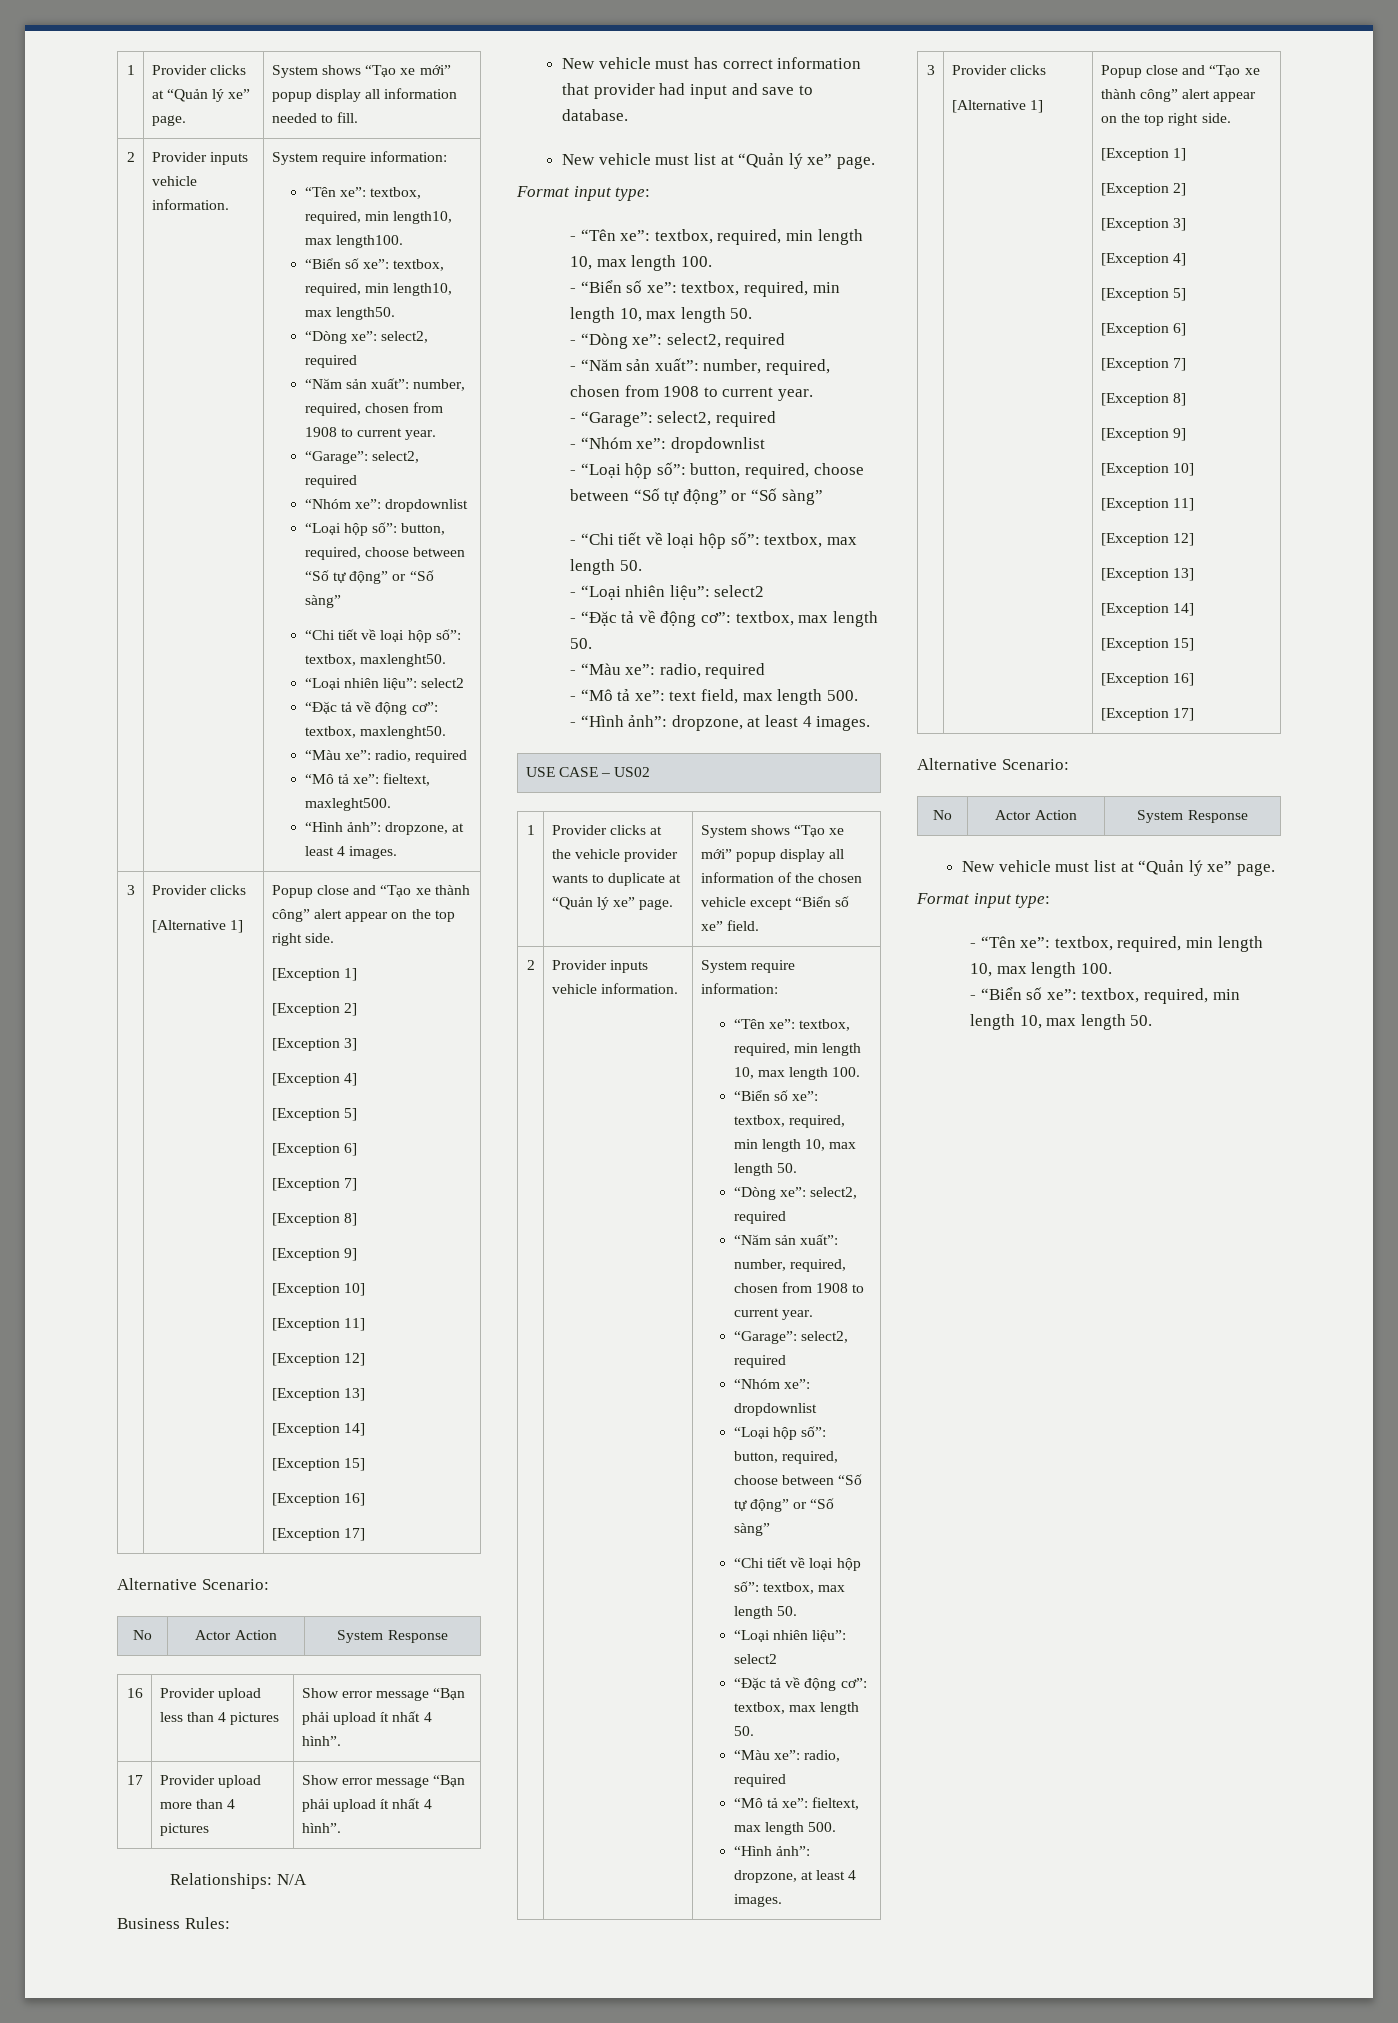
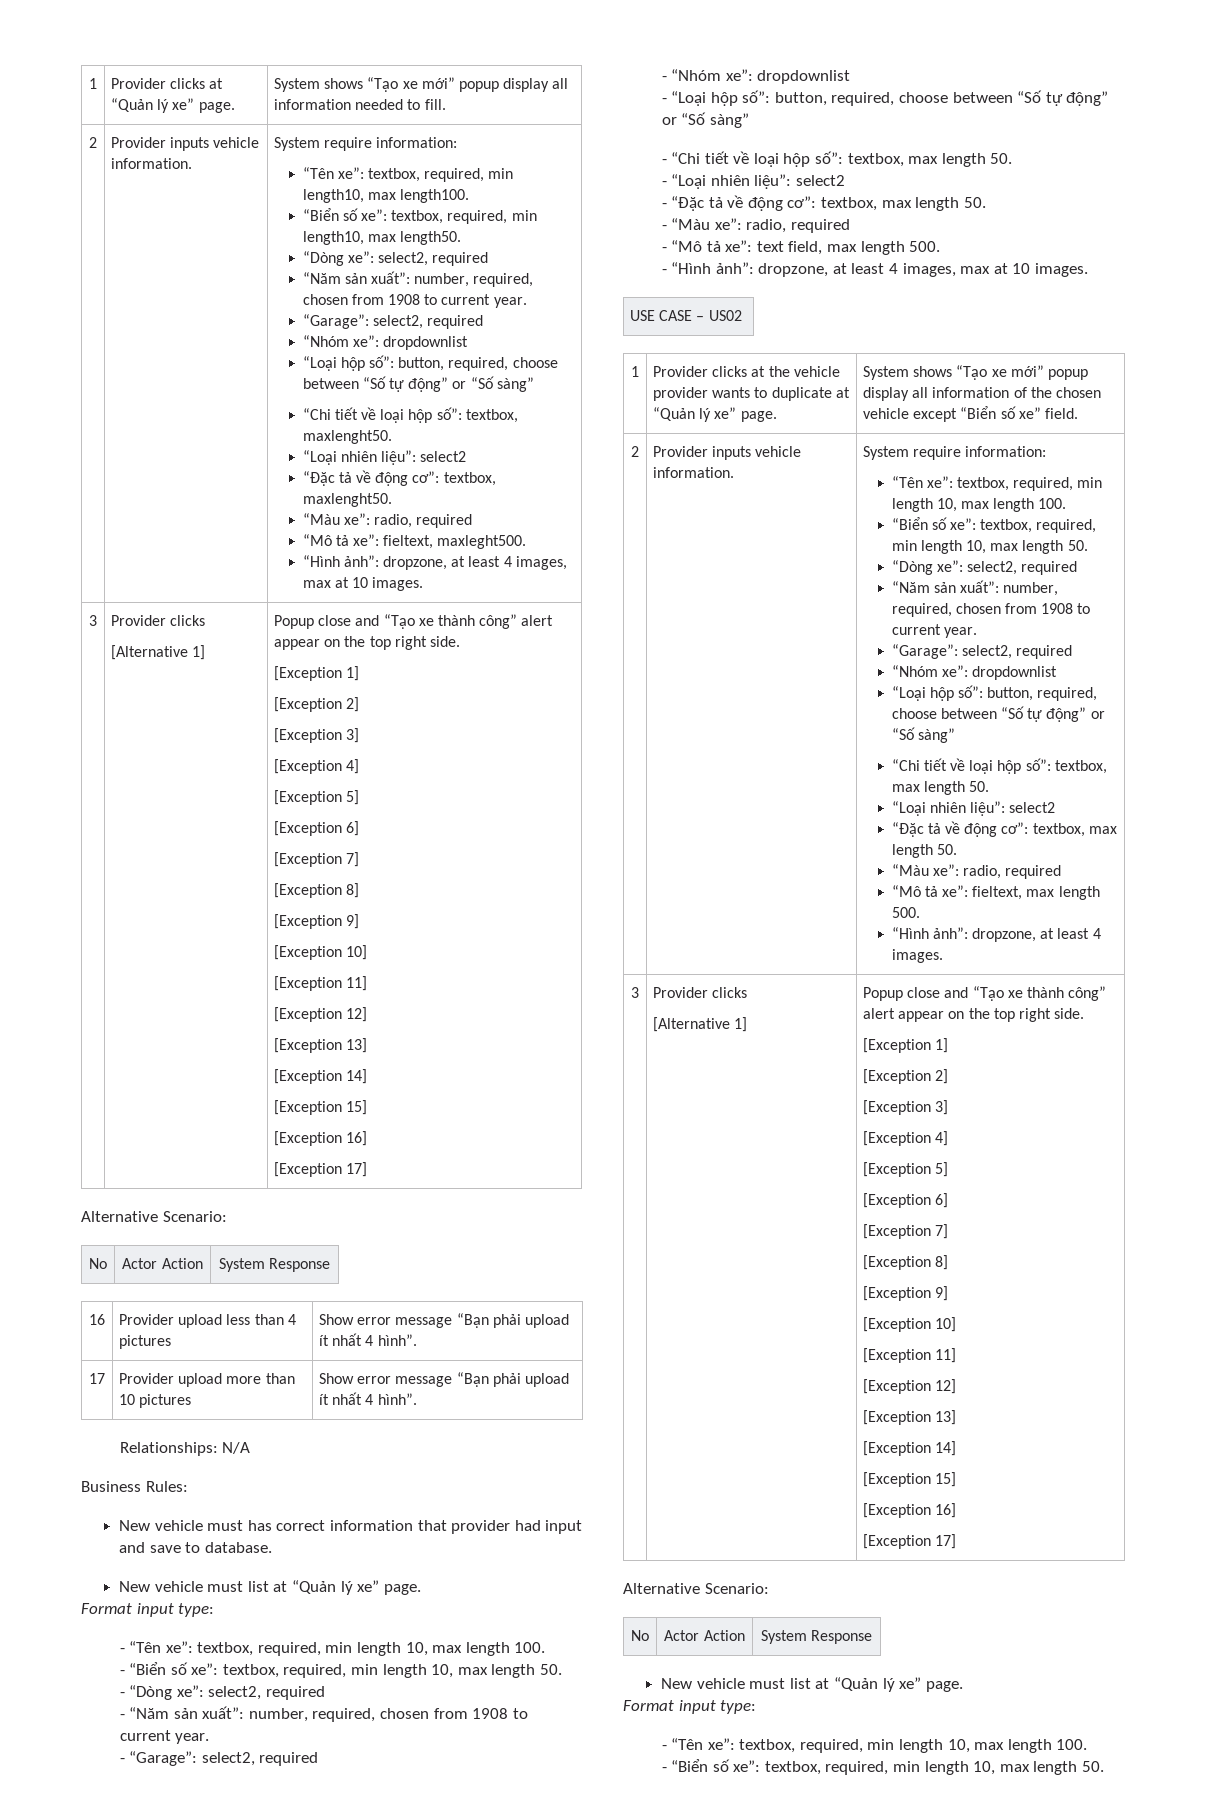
(345, 851) none -> [515,556,567,570] [302,577,369,588] images, max at 10
[227,1799,236,1809] 4 -> [119,1394,136,1405] 10
(812, 721) none -> [902,263,1031,277] images, max at 10

